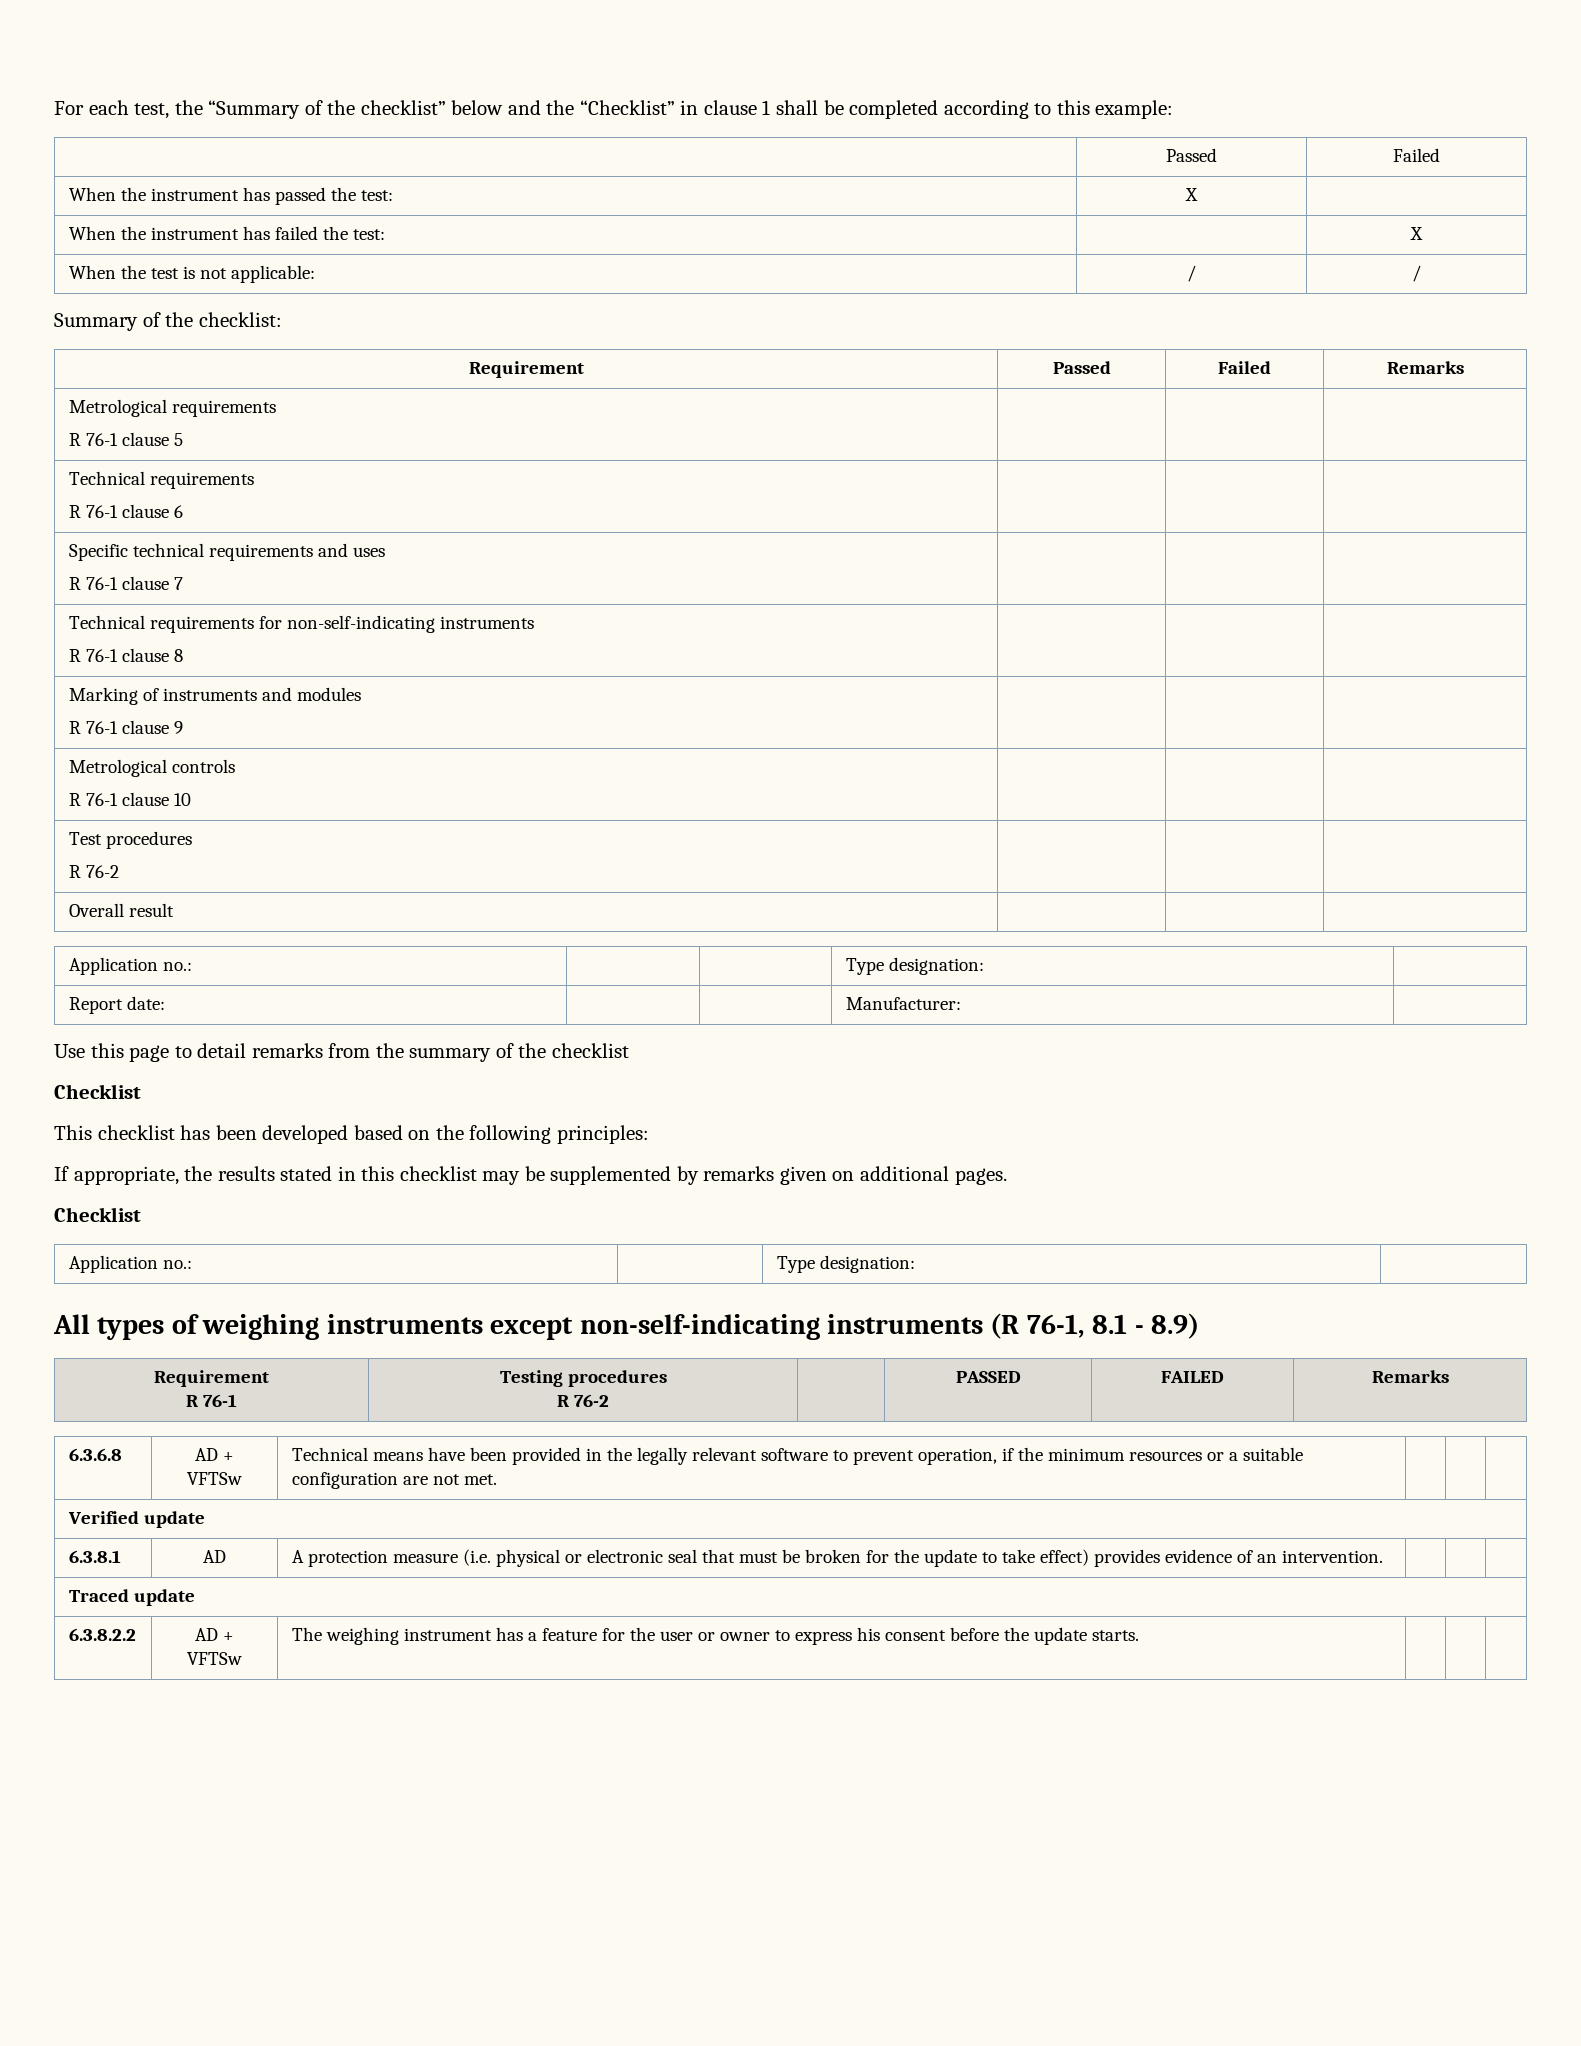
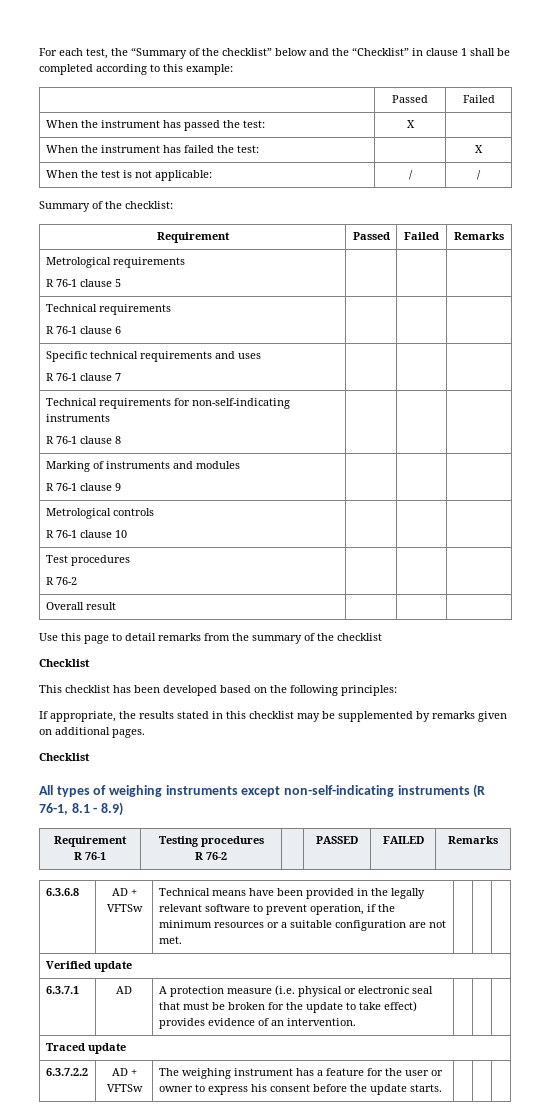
[68,957,192,975] [845,957,984,975] [68,996,165,1014] [845,997,961,1010] // Application no.: | | | Type designation: | // Report date: | | | Manufacturer: | -> (116, 606) none
[68,1255,192,1273] [776,1255,915,1273] // Application no.: | | Type designation: | -> (90, 757) none
[68,1550,121,1563] 6.3.8.1 -> [45,986,79,994] 6.3.7.1
[68,1628,136,1641] 6.3.8.2.2 -> [45,1068,88,1076] 6.3.7.2.2

